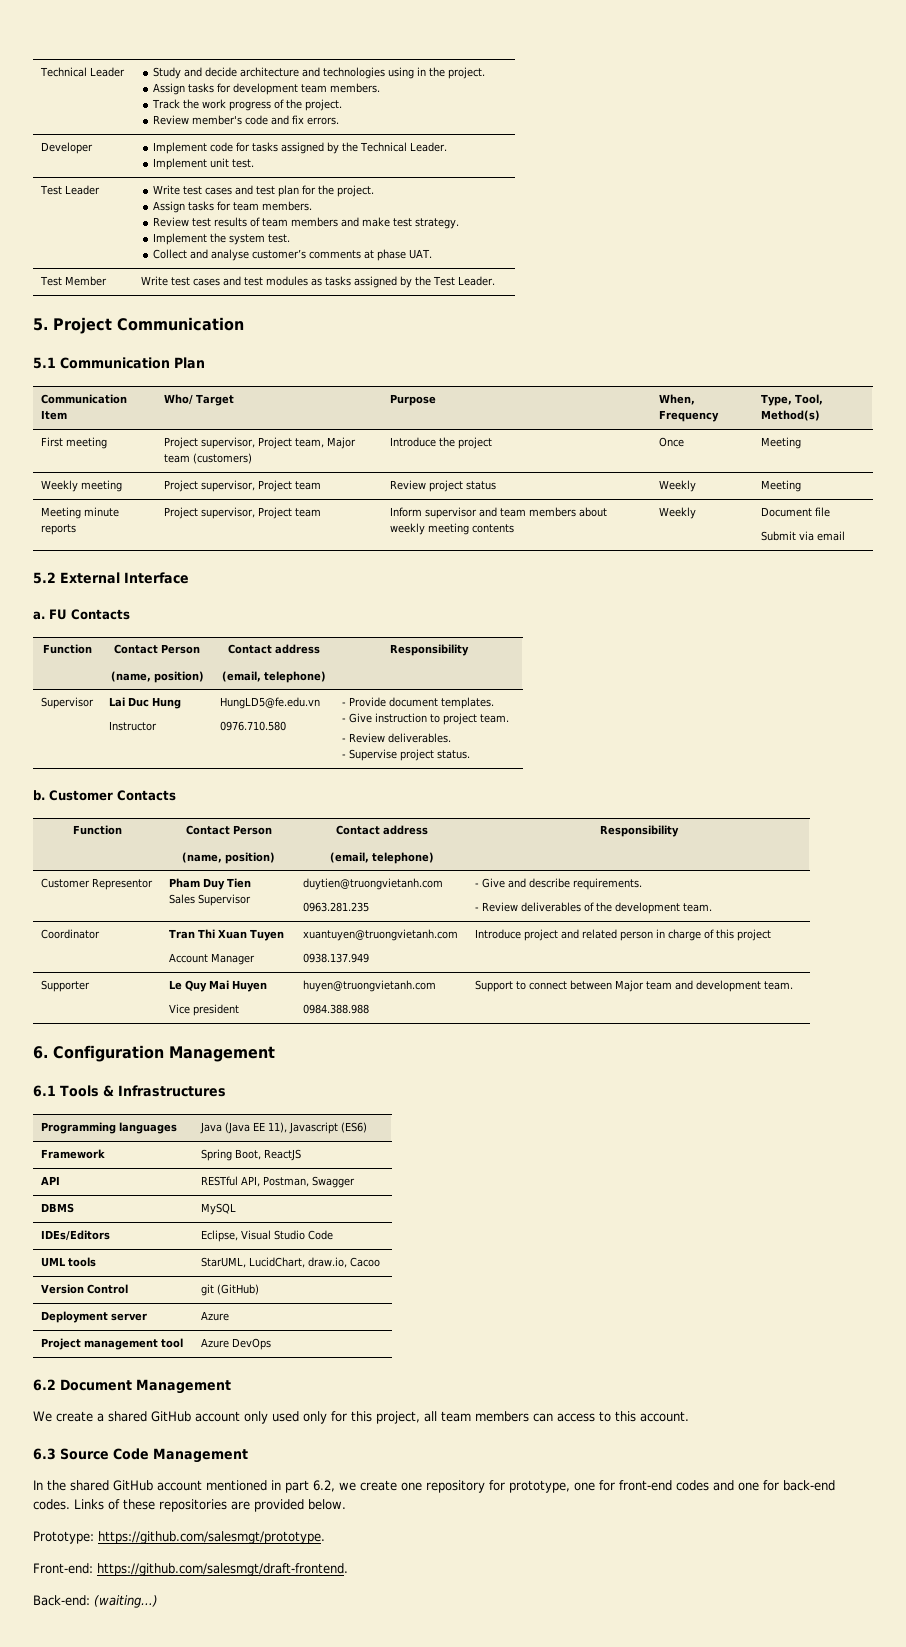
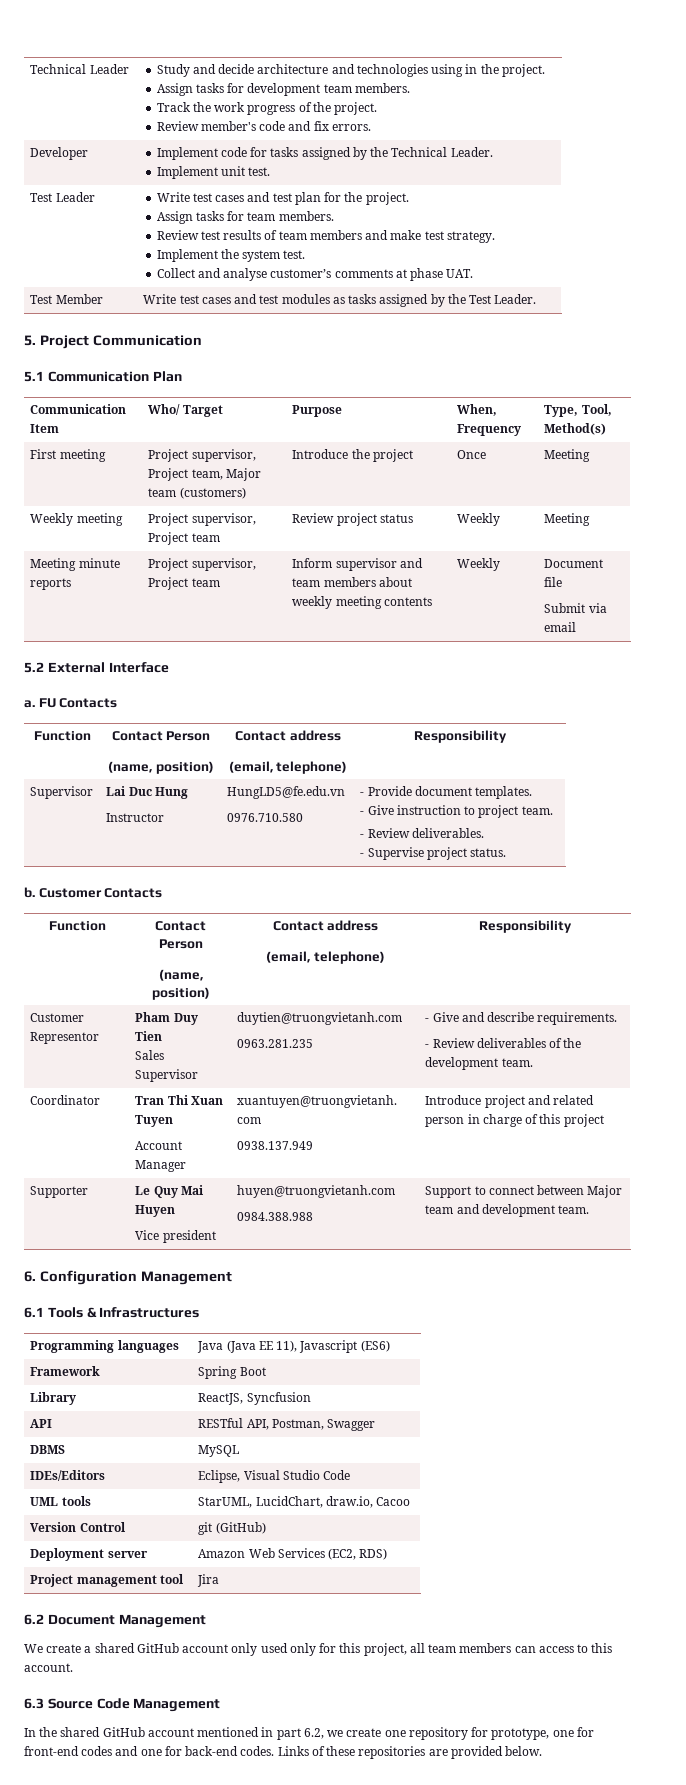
[234,1149,301,1161] Boot, ReactJS -> [239,1367,266,1376] [30,1392,77,1405] [198,1392,311,1405] Boot // Library | ReactJS, Syncfusion
[200,1311,229,1321] Azure -> [198,1548,388,1560] Amazon Web Services (EC2, RDS)
[200,1338,271,1350] Azure DevOps -> [197,1574,220,1587] Jira
[33,1531,325,1544] [33,1563,348,1576] [33,1595,158,1608] // Prototype: https://github.com/salesmgt/prototype. // Front-end: https://github.com/salesmgt/draft-frontend. // Back-end: (waiting…) -> (543, 1751) none

